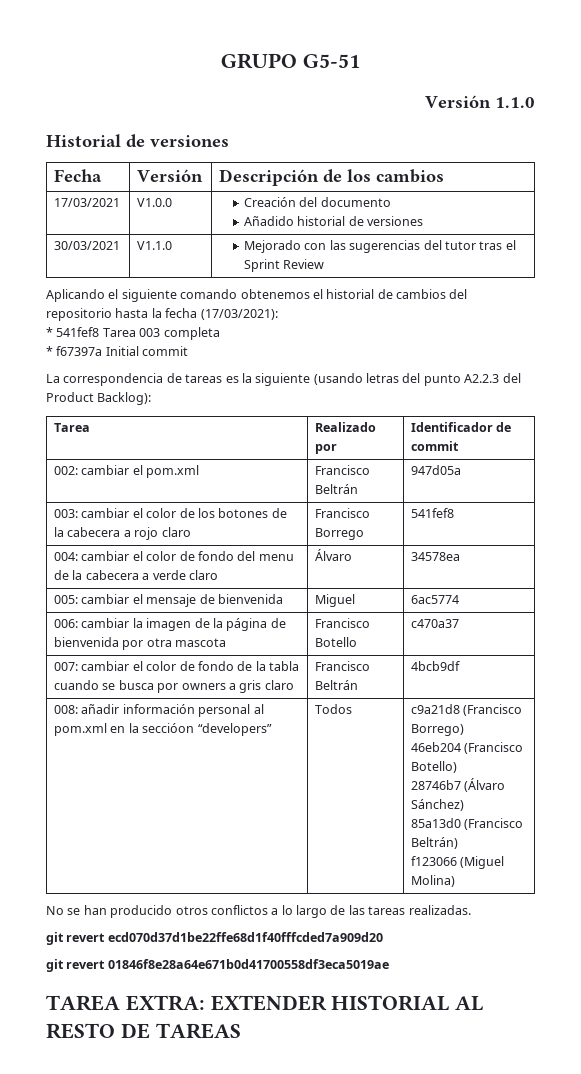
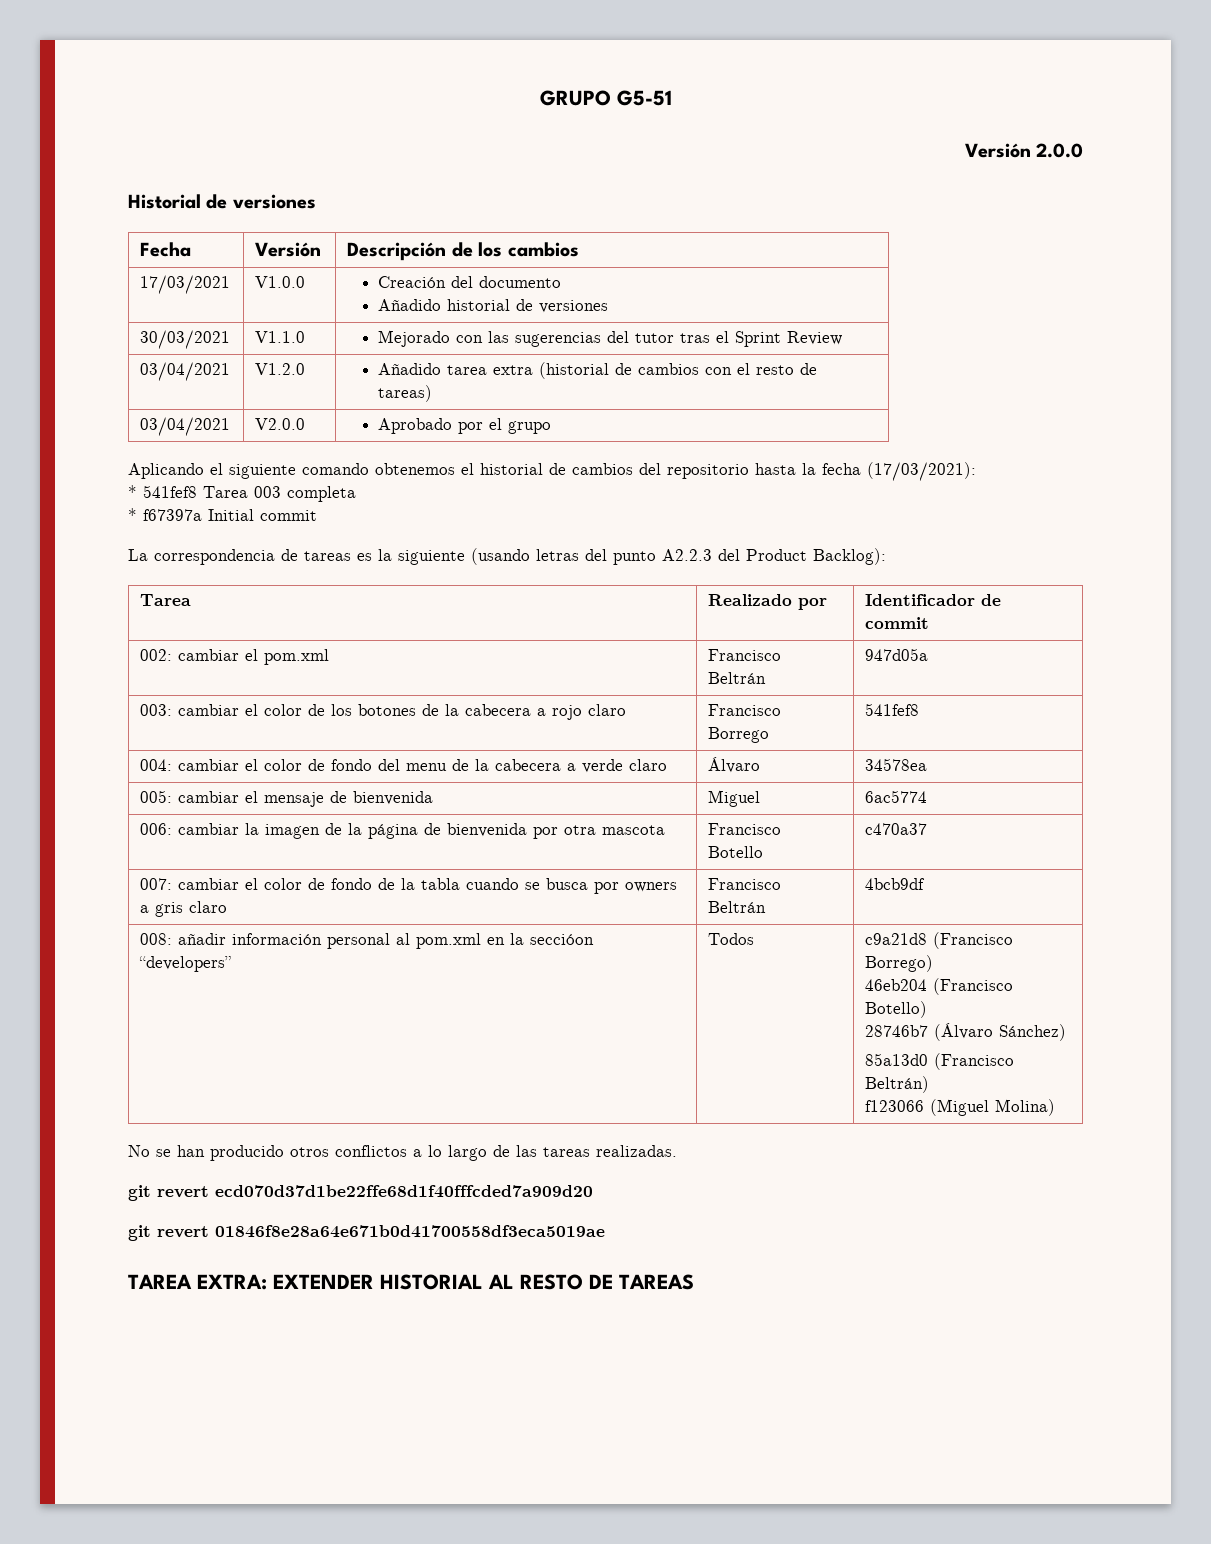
[495,97,535,108] 1.1.0 -> [1036,143,1083,158] 2.0.0
(325, 264) none -> [140,362,231,381] [255,363,306,375] [378,362,818,379] [378,385,433,402] [140,417,231,436] [255,418,306,430] [378,418,552,434] // 03/04/2021 | V1.2.0 | Añadido tarea extra (historial de cambios con el resto de tareas) // 03/04/2021 | V2.0.0 | Aprobado por el grupo

